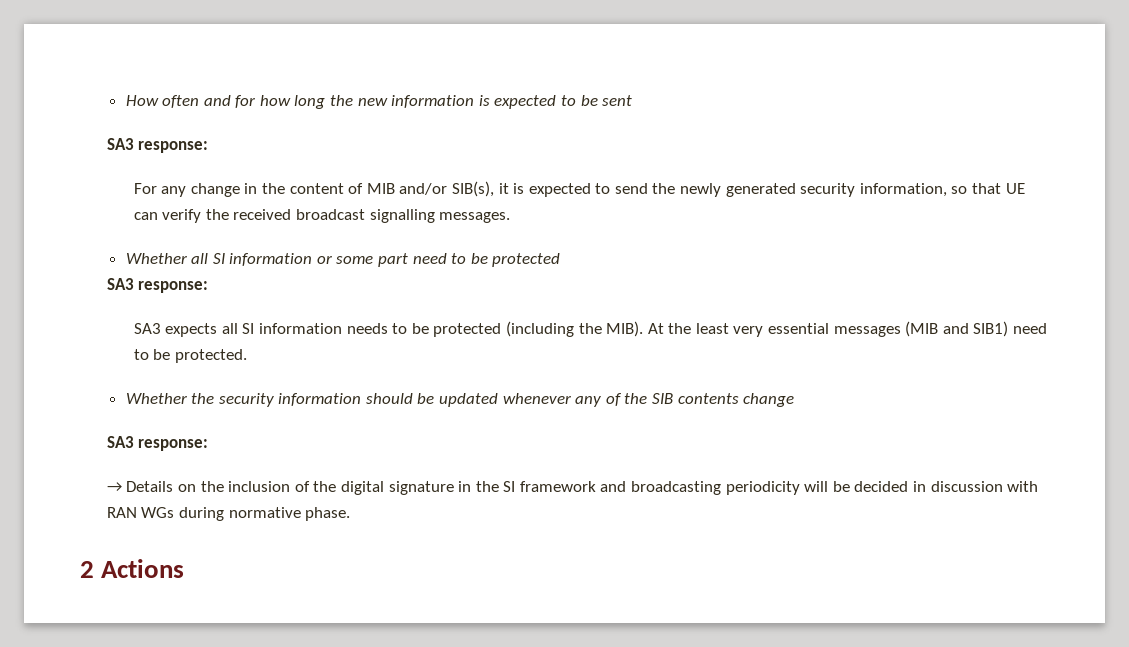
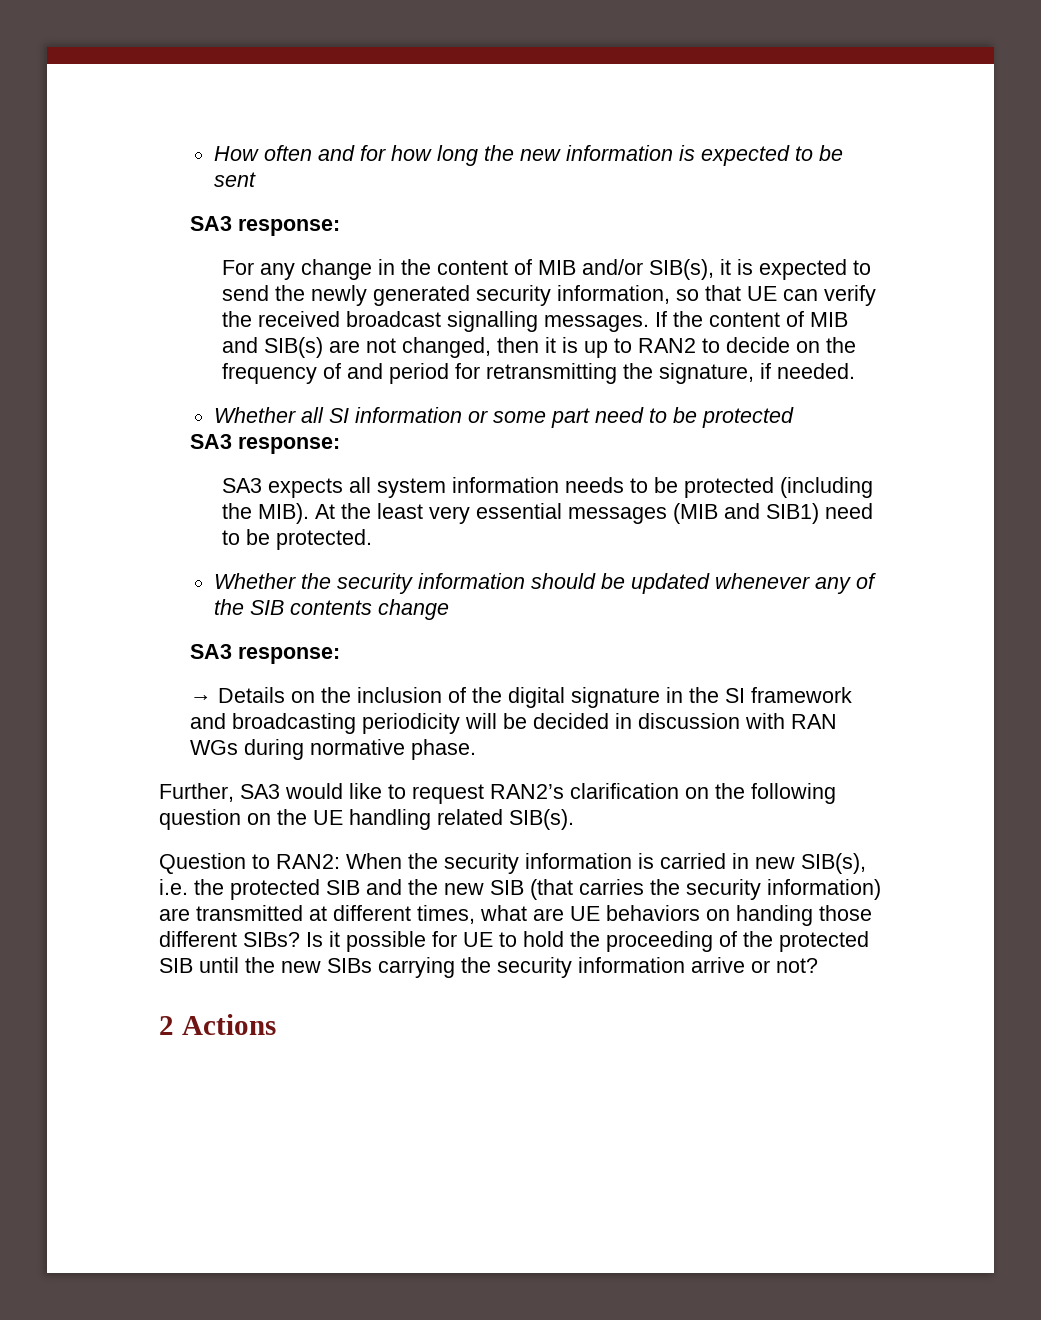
(511, 217) none -> [654,311,848,327] [221,337,856,358] [221,363,855,384] If the content of MIB and SIB(s) are not changed, then it is up to RAN2 to decide on the frequency of and period for retransmitting the signature, if needed.
[242,323,255,334] SI -> [376,478,446,498] system
(351, 514) none -> [159,783,836,804] [159,809,574,830] [159,853,866,874] [159,879,881,900] [159,905,872,926] [159,931,869,952] [159,957,818,978] // Further, SA3 would like to request RAN2’s clarification on the following question on the UE handling related SIB(s). // Question to RAN2: When the security information is carried in new SIB(s), i.e. the protected SIB and the new SIB (that carries the security information) are transmitted at different times, what are UE behaviors on handing those different SIBs? Is it possible for UE to hold the proceeding of the protected SIB until the new SIBs carrying the security information arrive or not?

